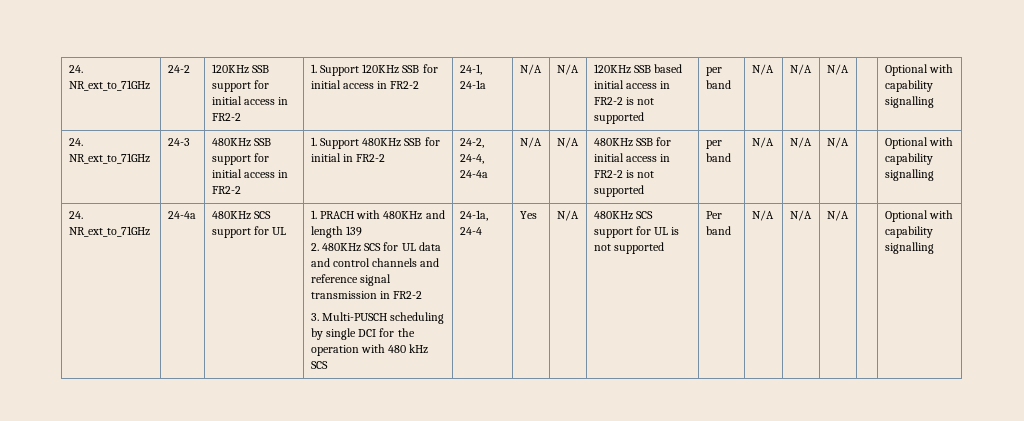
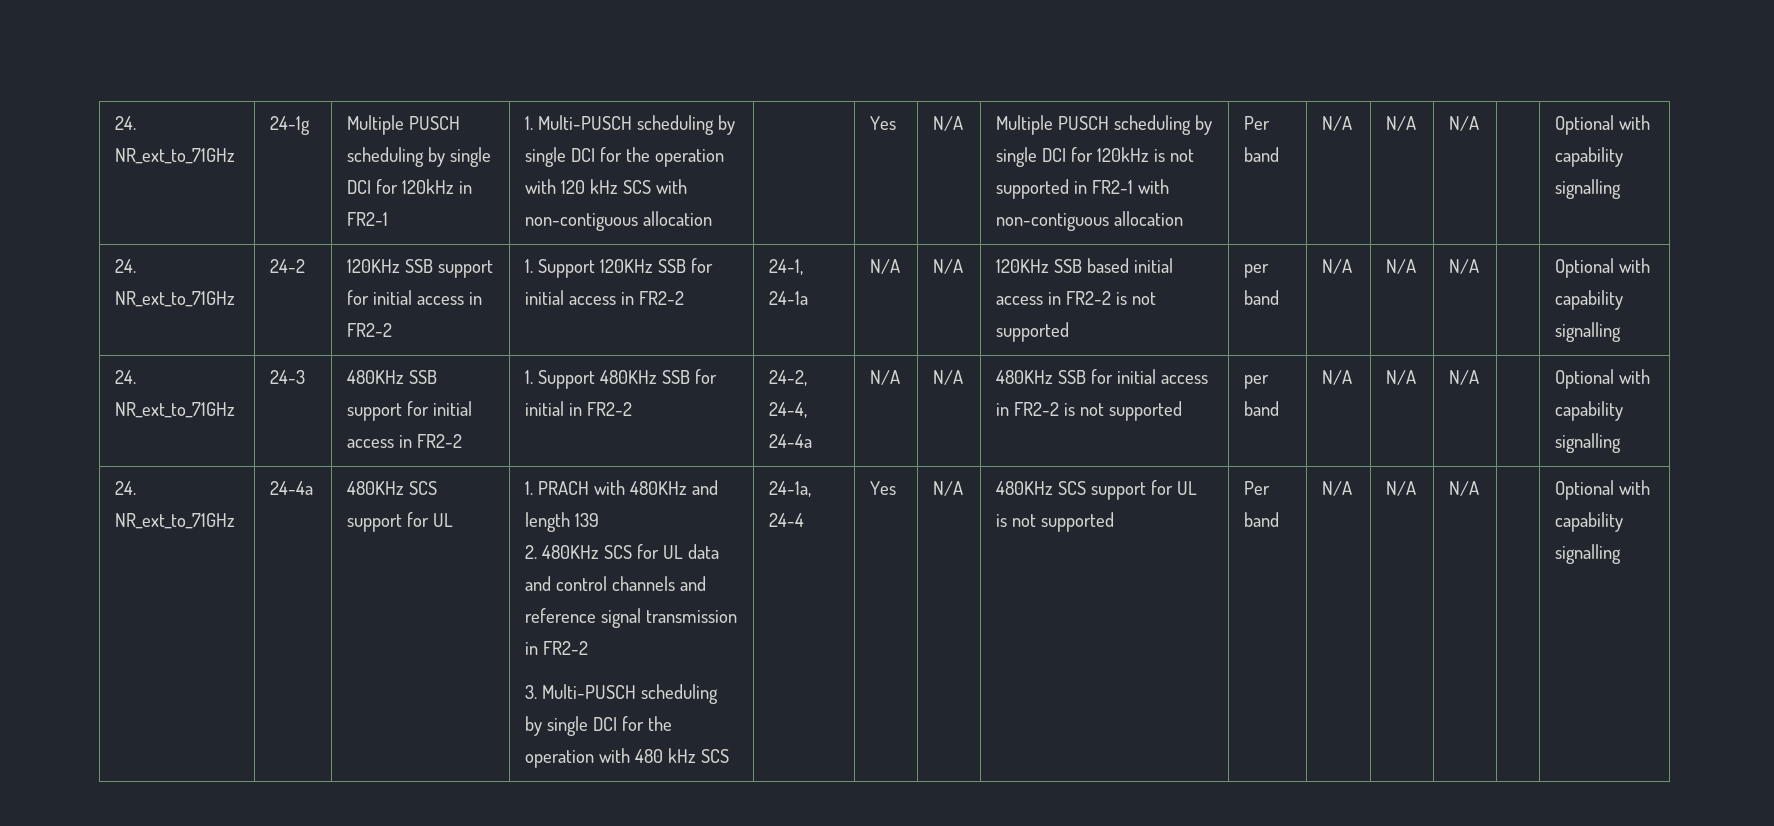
[68,65,83,73] [68,80,150,91] 24. NR_ext_to_71GHz -> [115,116,137,130] [115,148,236,164] [270,116,311,135] [347,115,461,135] [347,147,492,167] [347,179,473,194] [347,212,389,226] [525,115,736,135] [525,147,725,167] [525,179,688,194] [525,211,713,231] [870,116,897,130] [933,116,964,131] [996,115,1213,135] [996,147,1195,167] [996,179,1170,199] [996,211,1184,231] [1244,116,1271,130] [1244,147,1280,162] [1322,116,1353,131] [1386,116,1417,131] [1449,116,1480,131] [1555,115,1651,135] [1555,147,1624,167] [1555,179,1622,199] [115,259,137,273] [115,291,236,307] 24. NR_ext_to_71GHz | 24-1g | Multiple PUSCH scheduling by single DCI for 120kHz in FR2-1 | 1. Multi-PUSCH scheduling by single DCI for the operation with 120 kHz SCS with non-contiguous allocation | | Yes | N/A | Multiple PUSCH scheduling by single DCI for 120kHz is not supported in FR2-1 with non-contiguous allocation | Per band | N/A | N/A | N/A | | Optional with capability signalling // 24. NR_ext_to_71GHz

